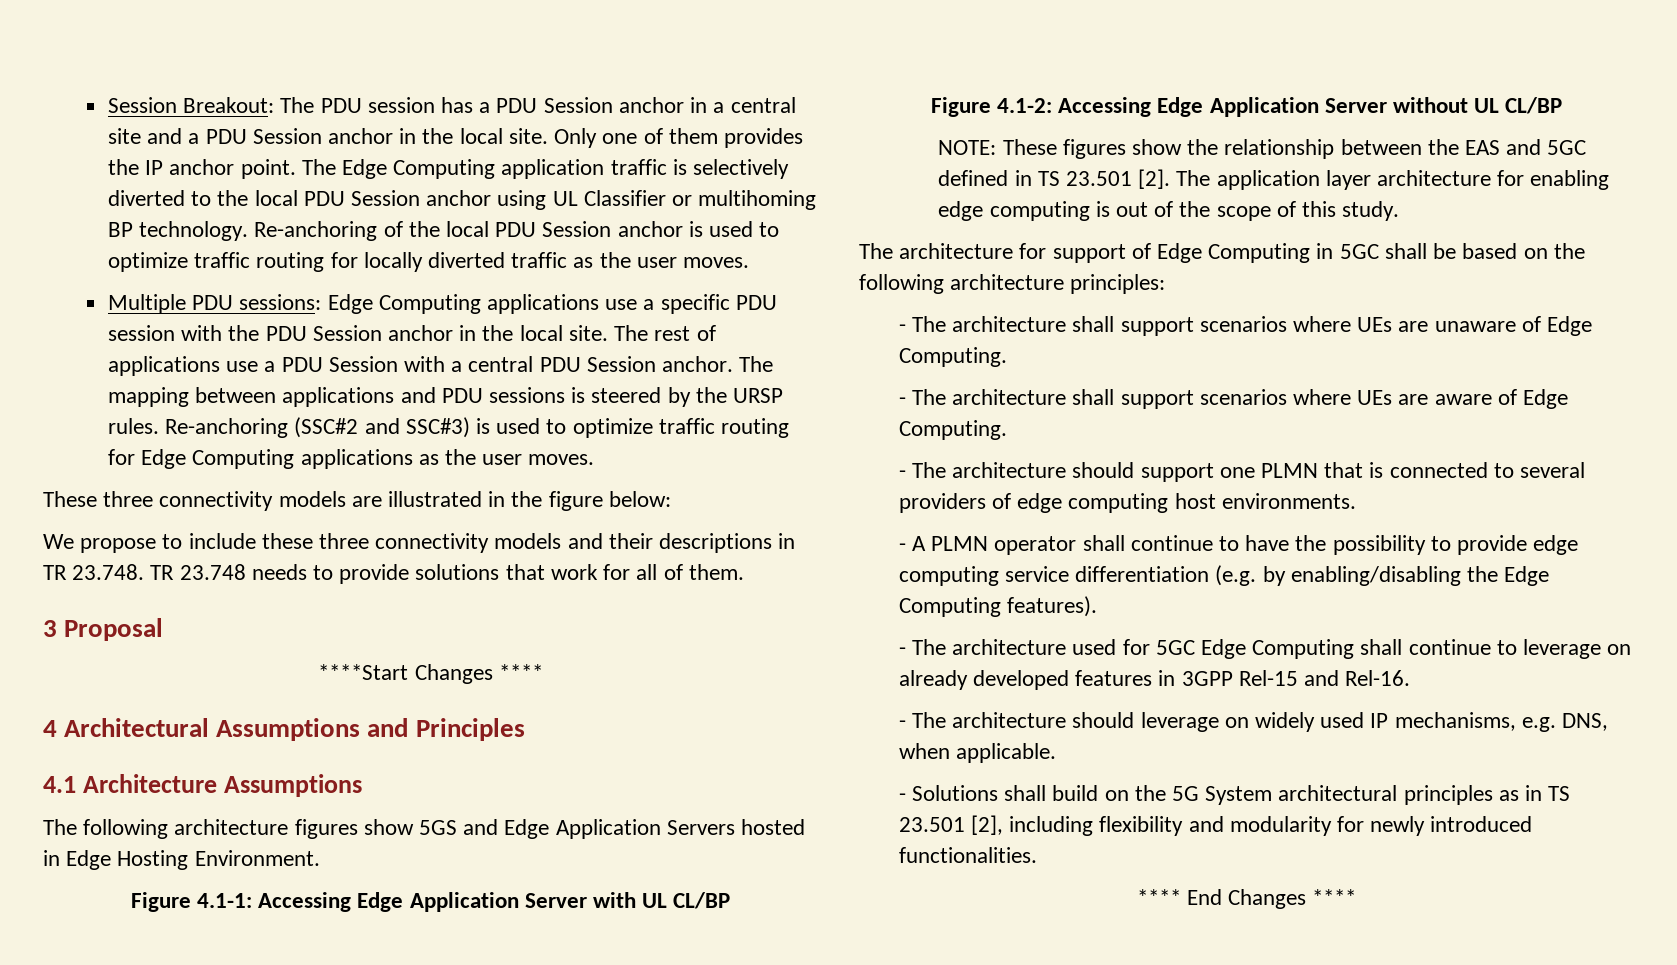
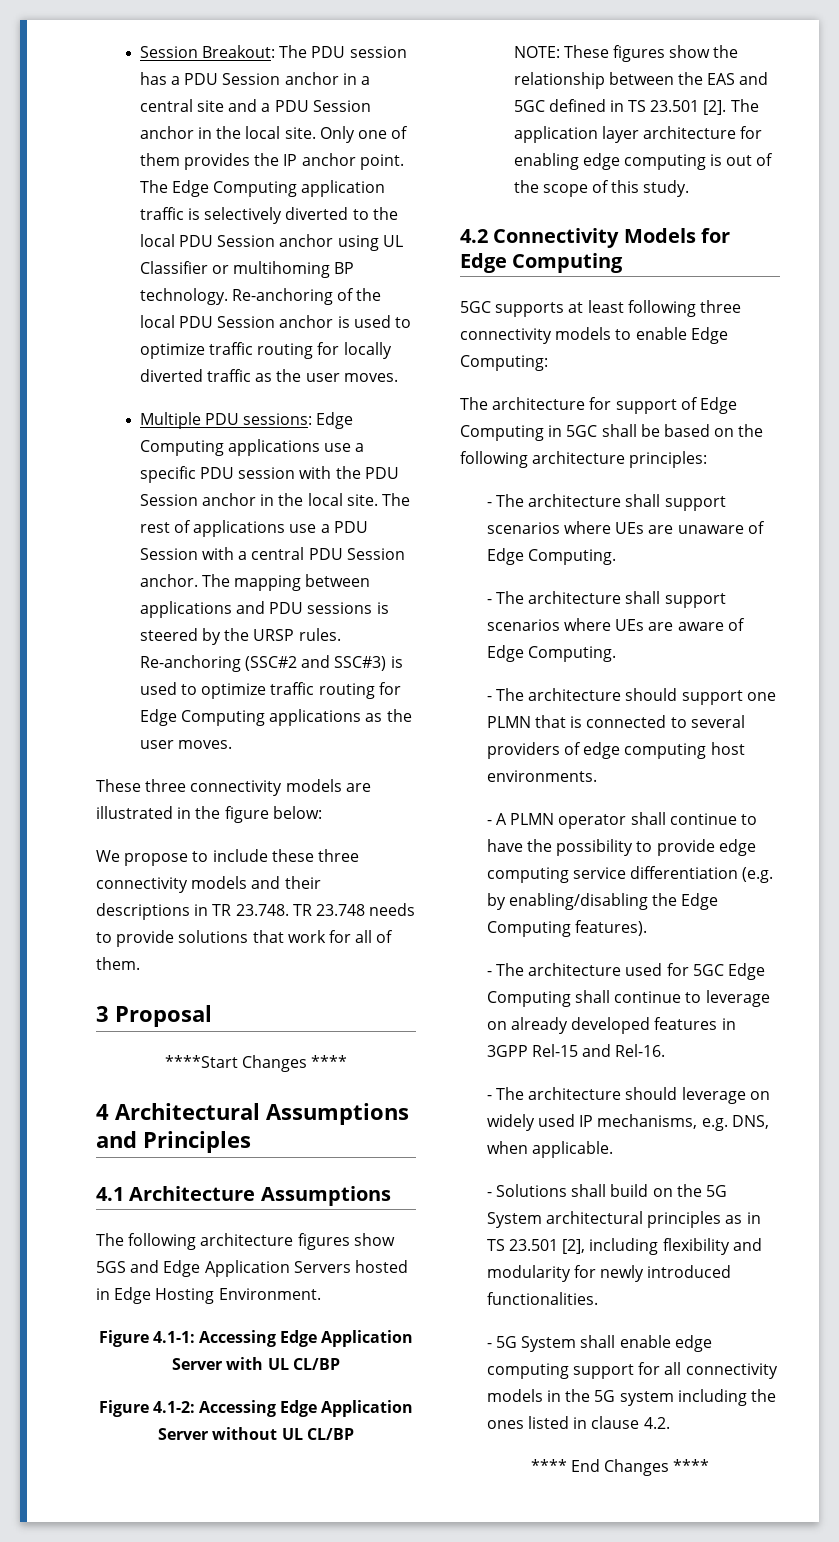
(1400, 211) none -> [460,228,730,248] [460,253,624,273] [460,300,741,317] [460,327,728,344] [460,355,548,371] // 4.2 Connectivity Models for Edge Computing // 5GC supports at least following three connectivity models to enable Edge Computing:
(1037, 855) none -> [486,1335,712,1352] [486,1362,778,1379] [486,1389,776,1406] [486,1416,670,1429] // - 5G System shall enable edge computing support for all connectivity models in the 5G system including the ones listed in clause 4.2.

